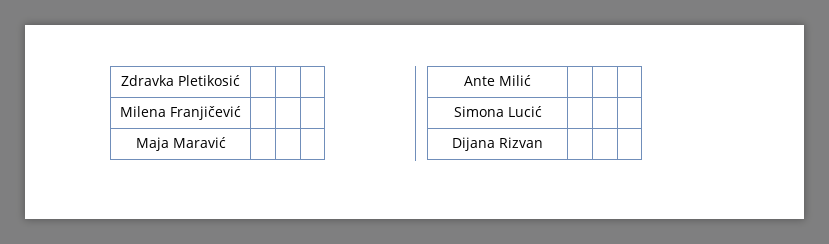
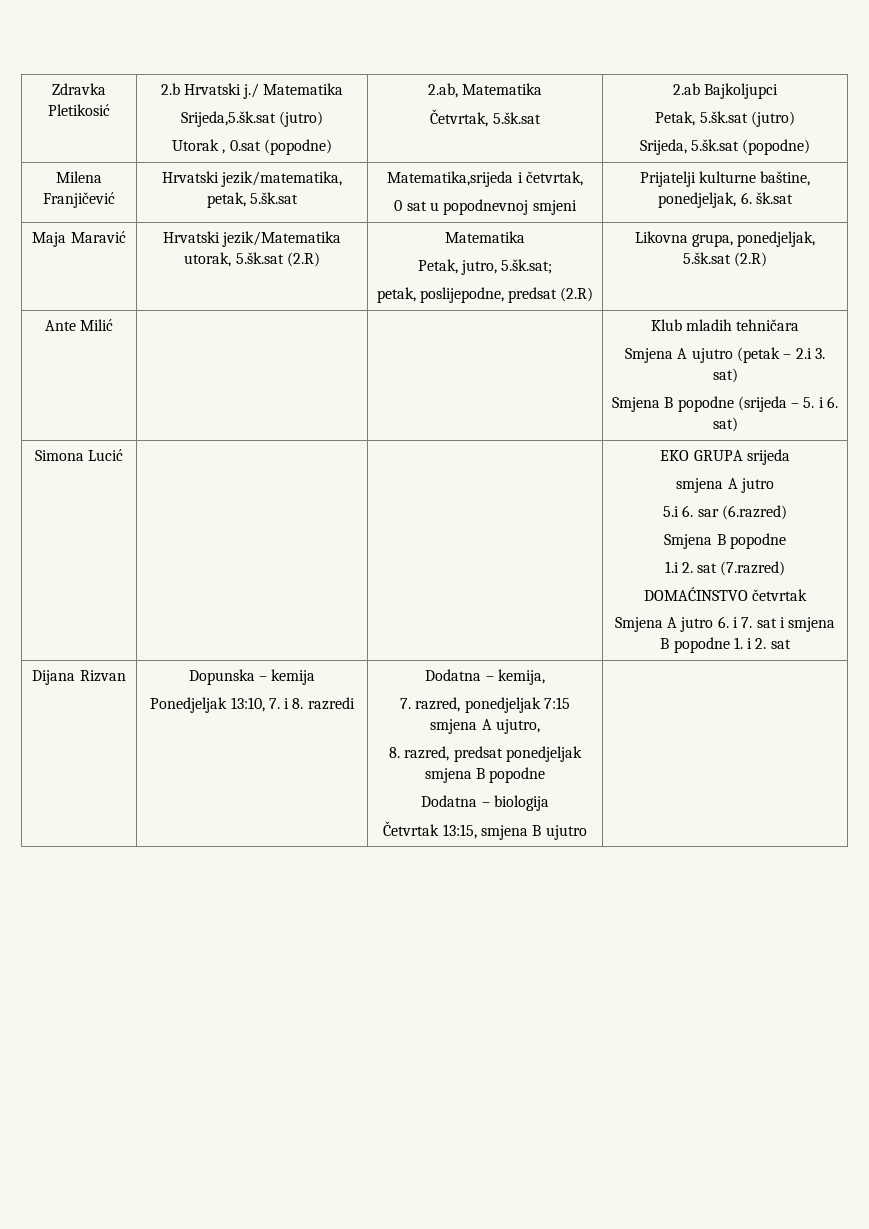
[120,106,241,120] [135,137,226,151] [464,75,531,86] [453,106,542,117] [452,137,543,151] | | // Milena Franjičević | | | // Maja Maravić | | | // Ante Milić | | | // Simona Lucić | | | // Dijana Rizvan | | -> [160,83,344,99] [180,111,324,127] [172,139,332,155] [427,83,543,98] [430,109,541,127] [672,83,779,99] [655,111,795,127] [639,139,811,155] [56,171,102,183] [43,192,115,208] [161,171,343,187] [206,192,299,208] [387,171,583,187] [394,199,577,215] [639,171,811,187] [658,192,793,208] [32,231,126,247] [162,231,342,247] [184,252,320,267] [445,231,525,243] [417,259,553,275] [376,287,594,303] [634,231,816,247] [682,252,768,267] [44,319,114,331] [650,319,800,331] [625,347,825,363] [712,368,738,383] [611,396,839,412] [712,417,738,432] [34,449,124,461] [660,449,790,465] [676,478,774,493] [663,505,787,520] [664,533,786,549] [664,561,786,576] [643,587,808,601] [614,616,836,632] [660,637,791,653] [32,670,126,685] [188,669,316,685] [150,697,355,713] [425,669,545,685] [400,697,570,713] [430,719,540,734] [389,746,582,762] [424,767,546,783] [421,795,549,811] [383,821,587,840] 2.b Hrvatski j./ Matematika // Srijeda,5.šk.sat (jutro) // Utorak , 0.sat (popodne) | 2.ab, Matematika // Četvrtak, 5.šk.sat | 2.ab Bajkoljupci // Petak, 5.šk.sat (jutro) // Srijeda, 5.šk.sat (popodne) // Milena Franjičević | Hrvatski jezik/matematika, petak, 5.šk.sat | Matematika,srijeda i četvrtak, // 0 sat u popodnevnoj smjeni | Prijatelji kulturne baštine, ponedjeljak, 6. šk.sat // Maja Maravić | Hrvatski jezik/Matematika utorak, 5.šk.sat (2.R) | Matematika // Petak, jutro, 5.šk.sat; // petak, poslijepodne, predsat (2.R) | Likovna grupa, ponedjeljak, 5.šk.sat (2.R) // Ante Milić | | | Klub mladih tehničara // Smjena A ujutro (petak – 2.i 3. sat) // Smjena B popodne (srijeda – 5. i 6. sat) // Simona Lucić | | | EKO GRUPA srijeda // smjena A jutro // 5.i 6. sar (6.razred) // Smjena B popodne // 1.i 2. sat (7.razred) // DOMAĆINSTVO četvrtak // Smjena A jutro 6. i 7. sat i smjena B popodne 1. i 2. sat // Dijana Rizvan | Dopunska – kemija // Ponedjeljak 13:10, 7. i 8. razredi | Dodatna – kemija, // 7. razred, ponedjeljak 7:15 smjena A ujutro, // 8. razred, predsat ponedjeljak smjena B popodne // Dodatna – biologija // Četvrtak 13:15, smjena B ujutro

